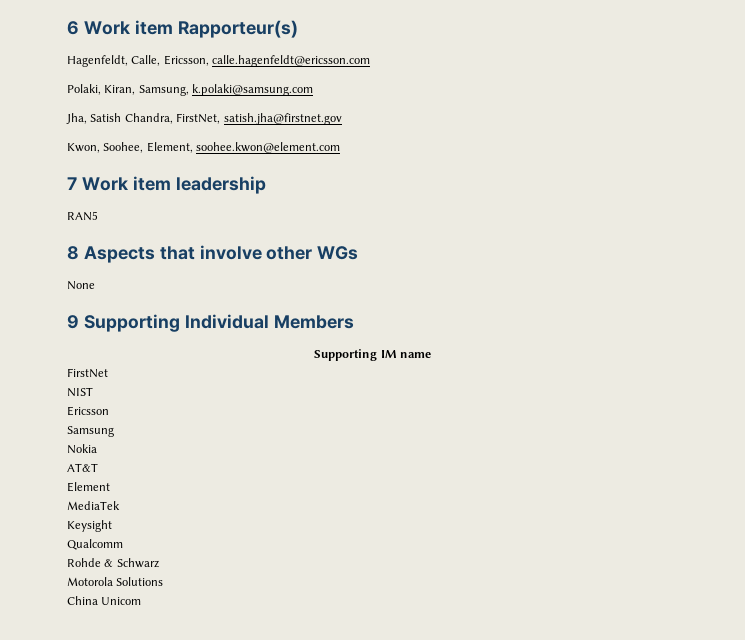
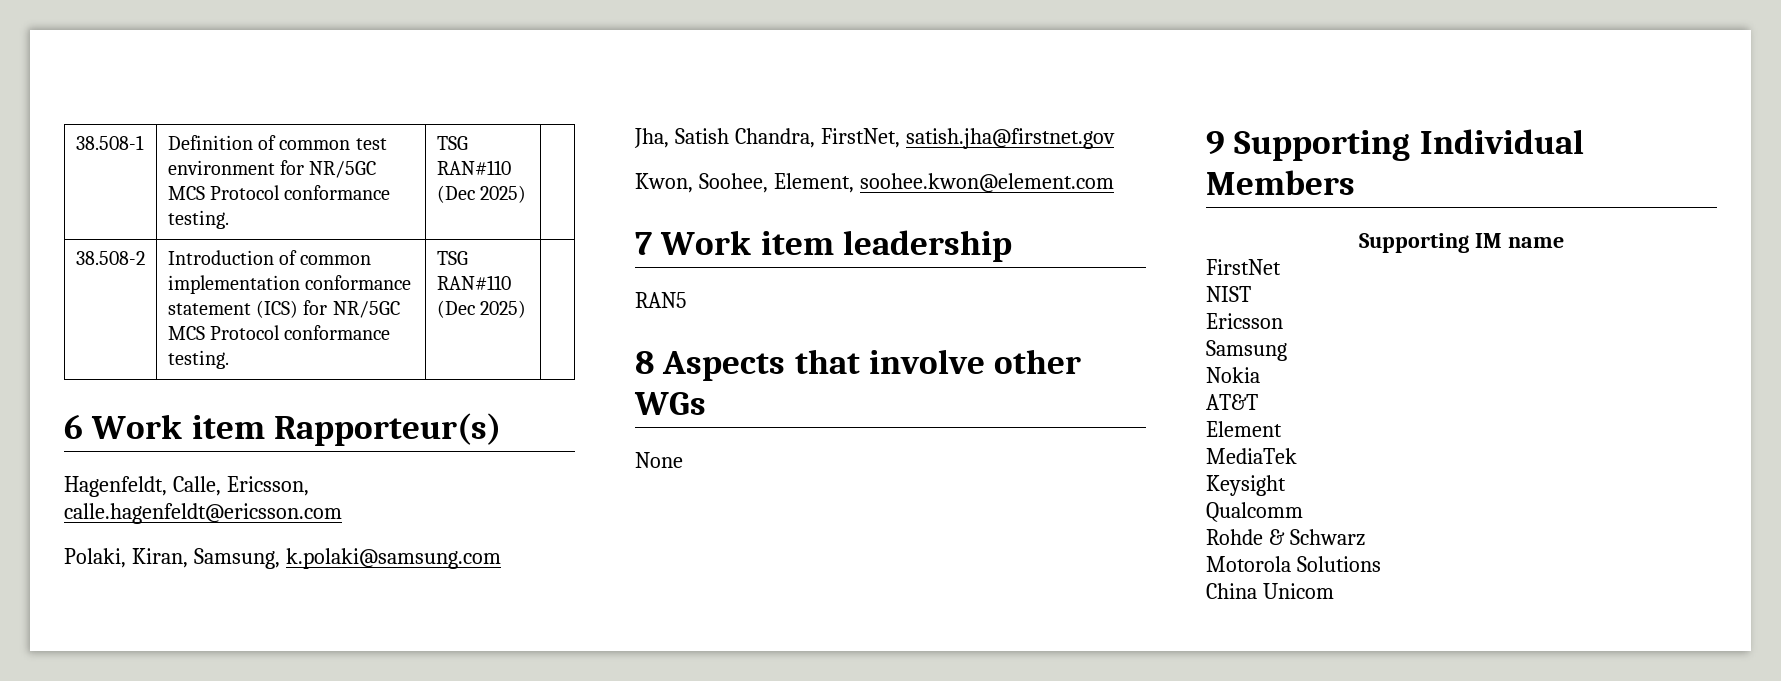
(67, 28) none -> [75,135,144,150] [167,135,387,150] [167,160,377,178] [167,185,391,200] [167,210,229,229] [436,136,468,150] [436,160,511,175] [436,185,526,203] [75,251,145,265] [167,250,372,265] [167,275,411,294] [167,300,400,318] [167,325,391,340] [167,350,229,369] [436,251,468,265] [436,275,511,290] [436,300,526,318] 38.508-1 | Definition of common test environment for NR/5GC MCS Protocol conformance testing. | TSG RAN#110 (Dec 2025) | // 38.508-2 | Introduction of common implementation conformance statement (ICS) for NR/5GC MCS Protocol conformance testing. | TSG RAN#110 (Dec 2025) | //

